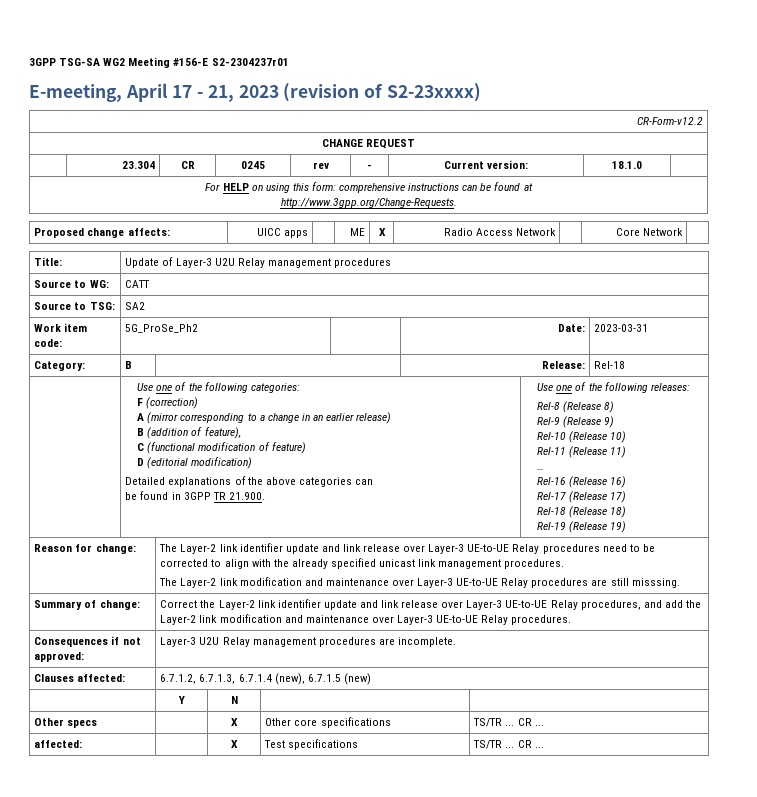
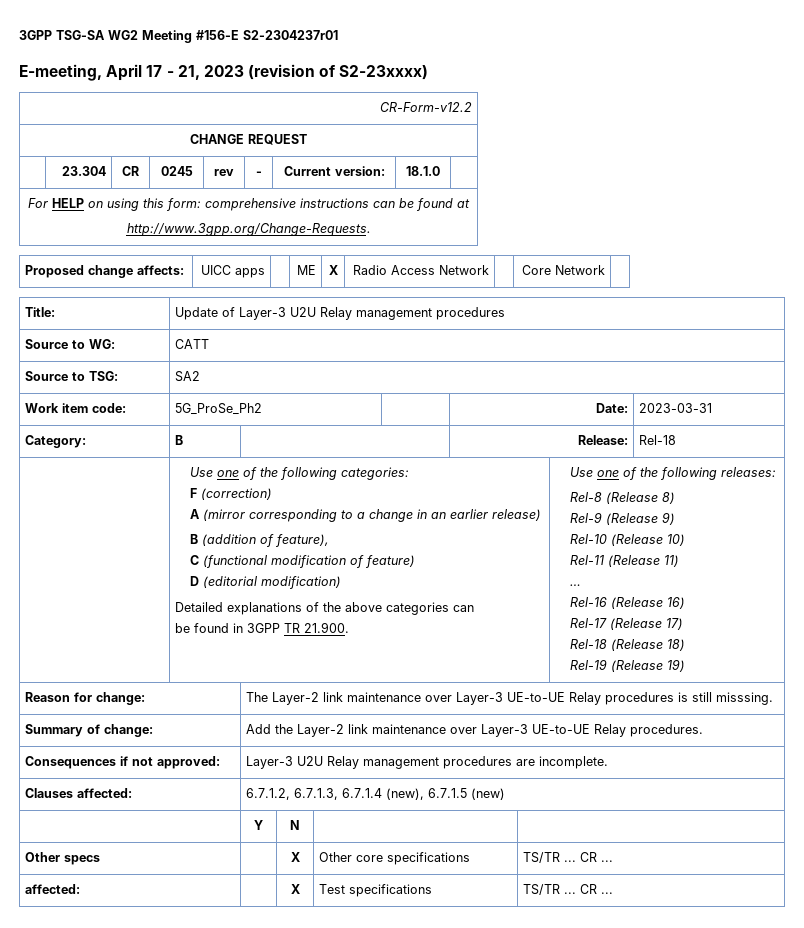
[239,543,655,554] [160,558,565,569] [159,577,323,588] identifier update and link release over Layer-3 UE-to-UE Relay procedures need to be corrected to align with the already specified unicast link management procedures. // The Layer-2 link modification and -> (344, 697) none
[591,579,608,586] are -> [678,692,689,702] is
[160,599,701,610] [160,614,303,625] Correct the Layer-2 link identifier update and link release over Layer-3 UE-to-UE Relay procedures, and add the Layer-2 link modification and -> [246,724,369,737] Add the Layer-2 link

